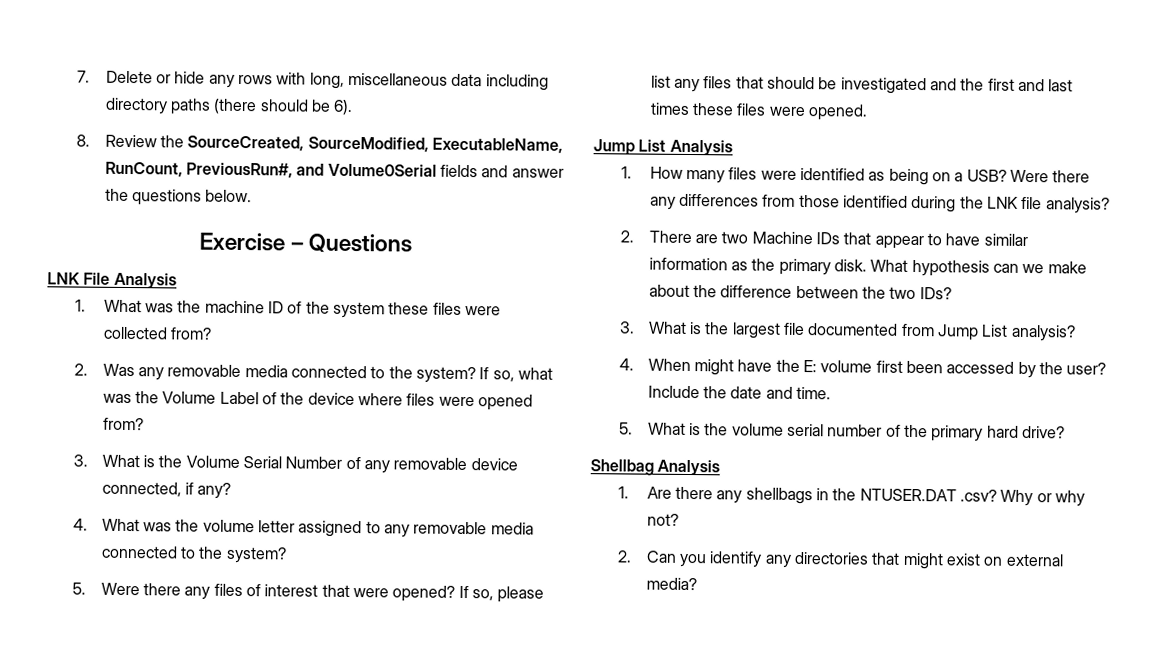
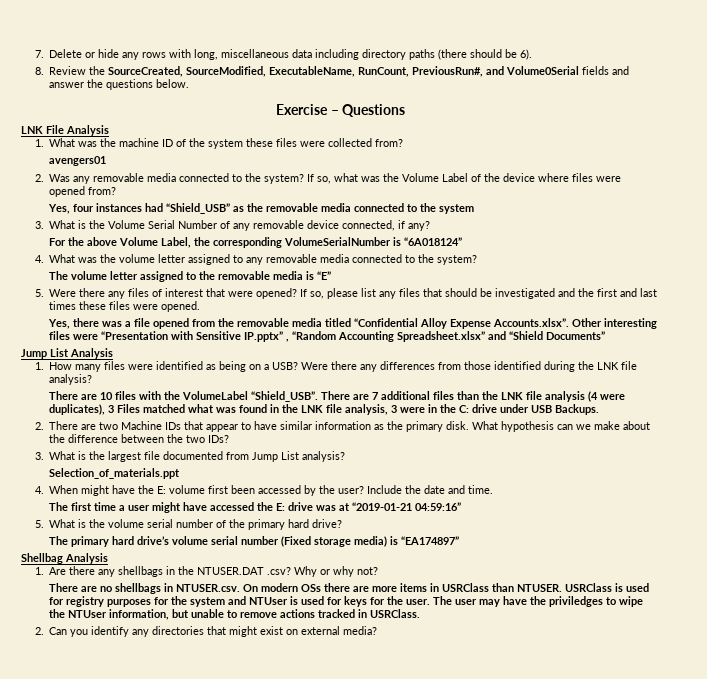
(213, 333) none -> [48,156,106,166] // avengers01
(144, 424) none -> [47,203,474,214] // Yes, four instances had “Shield_USB” as the removable media connected to the system
(232, 490) none -> [48,237,462,248] // For the above Volume Label, the corresponding VolumeSerialNumber is “6A018124”
(287, 555) none -> [48,271,331,282] // The volume letter assigned to the removable media is “E”
(869, 112) none -> [47,318,657,329] [48,331,605,342] // Yes, there was a file opened from the removable media titled “Confidential Alloy Expense Accounts.xlsx”. Other interesting files were “Presentation with Sensitive IP.pptx” , “Random Accounting Spreadsheet.xlsx” and “Shield Documents”
(1110, 205) none -> [48,391,625,402] [48,404,599,415] // There are 10 files with the VolumeLabel “Shield_USB”. There are 7 additional files than the LNK file analysis (4 were duplicates), 3 Files matched what was found in the LNK file analysis, 3 were in the C: drive under USB Backups.
(1076, 333) none -> [48,468,180,479] // Selection_of_materials.ppt
(832, 393) none -> [48,502,461,513] // The first time a user might have accessed the E: drive was at “2019-01-21 04:59:16”
(1065, 432) none -> [48,536,459,547] // The primary hard drive’s volume serial number (Fixed storage media) is “EA174897”
(679, 519) none -> [48,583,649,594] [48,596,643,607] [48,609,420,620] // There are no shellbags in NTUSER.csv. On modern OSs there are more items in USRClass than NTUSER. USRClass is used for registry purposes for the system and NTUser is used for keys for the user. The user may have the priviledges to wipe the NTUser information, but unable to remove actions tracked in USRClass.

